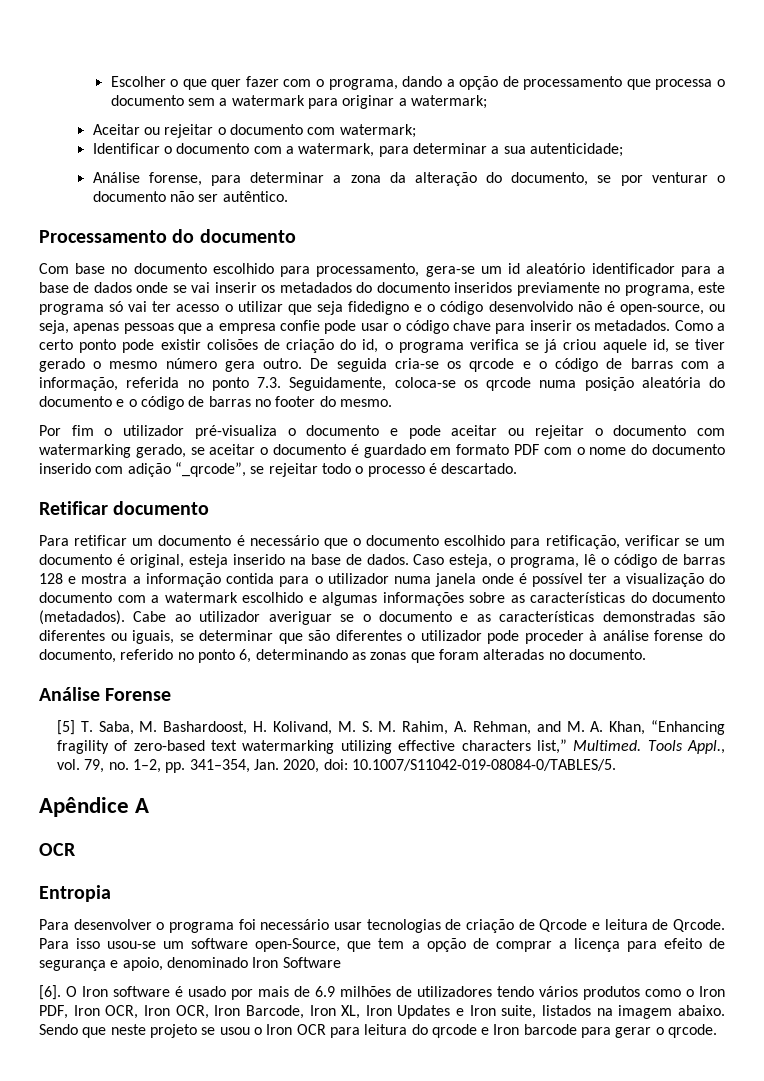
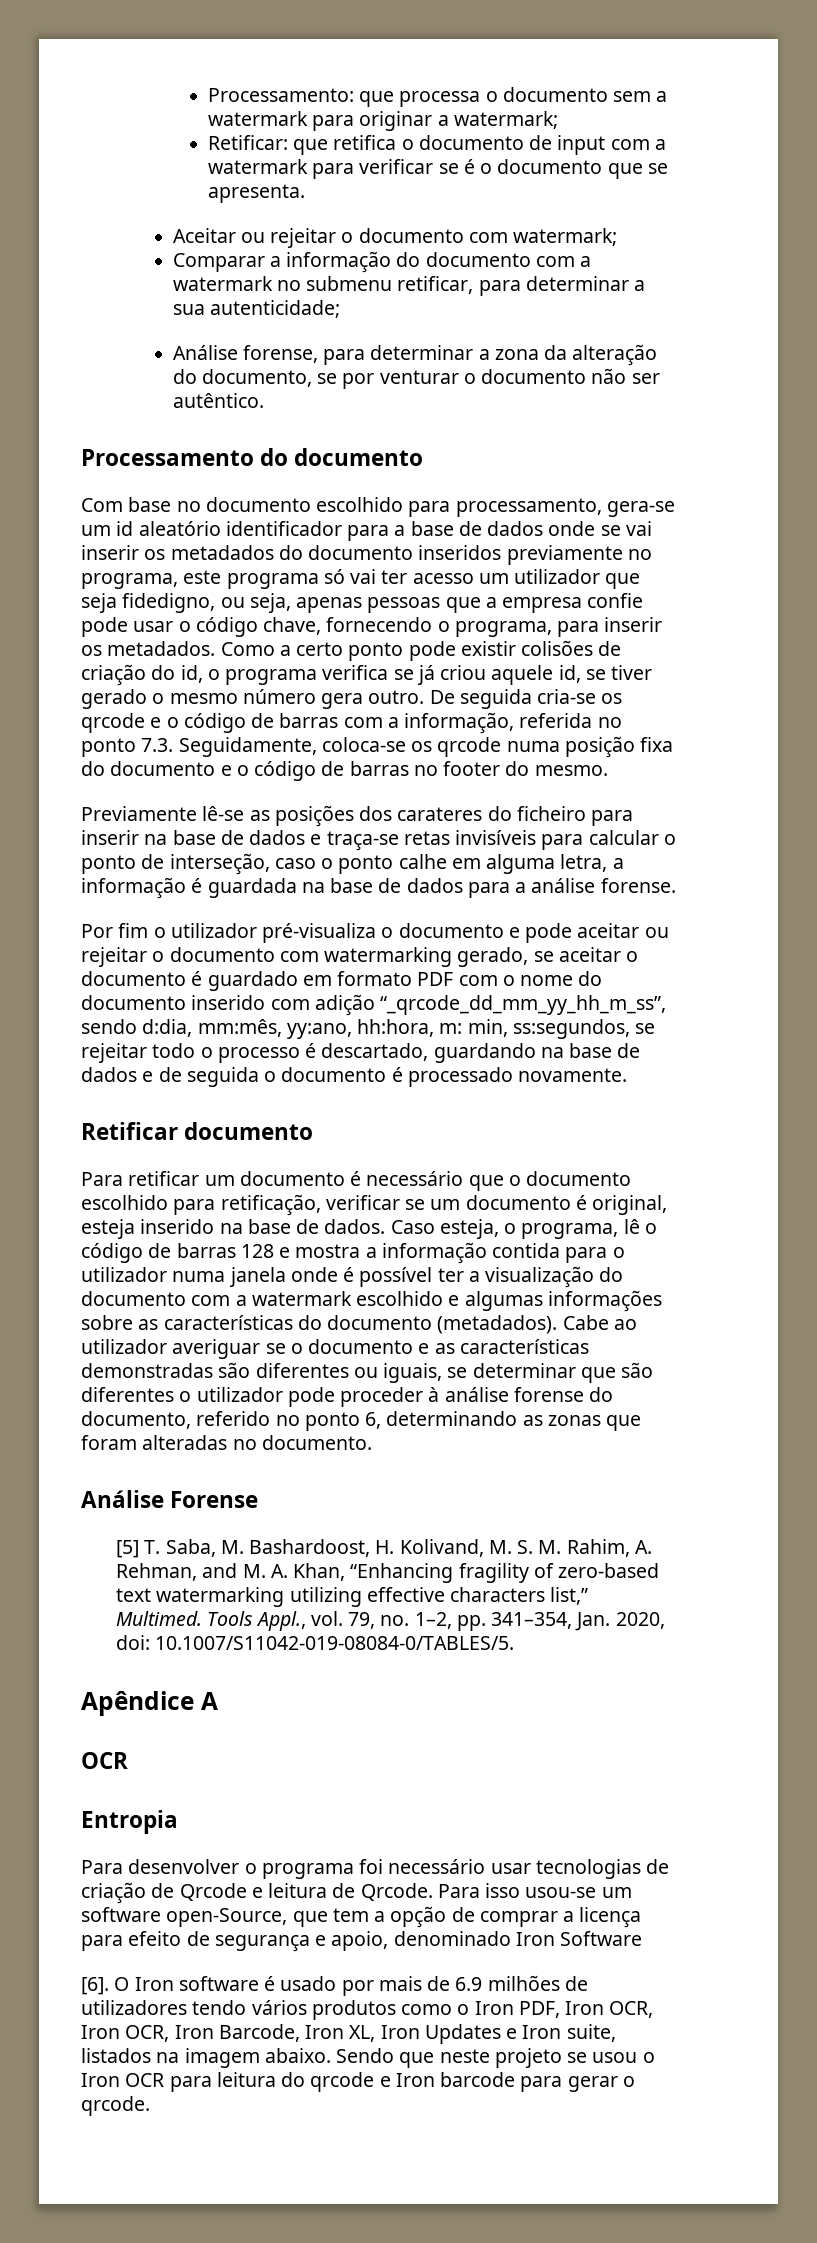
[110,76,623,90] Escolher o que quer fazer com o programa, dando a opção de processamento -> [207,88,354,102] Processamento:
(487, 102) none -> [207,135,666,155] [207,159,668,179] [207,184,305,203] // Retificar: que retifica o documento de input com a watermark para verificar se é o documento que se apresenta.
[92,143,375,157] Identificar o documento com a watermark, -> [172,251,592,273] [172,276,474,294] Comparar a informação do documento com a watermark no submenu retificar,
[224,301,704,315] o utilizar que seja fidedigno e o código desenvolvido não é open-source, -> [478,569,641,589] [81,593,216,613] um utilizador que seja fidedigno,
[452,320,491,331] chave -> [263,617,552,637] chave, fornecendo o programa,
[641,377,701,388] aleatória -> [640,737,674,752] fixa
(392, 403) none -> [81,805,634,827] [81,830,676,851] [81,853,624,875] [81,877,676,899] // Previamente lê-se as posições dos carateres do ficheiro para inserir na base de dados e traça-se retas invisíveis para calcular o ponto de interseção, caso o ponto calhe em alguma letra, a informação é guardada na base de dados para a análise forense.
[174,462,246,477] “_qrcode”, -> [380,995,667,1015] [81,1019,630,1039] “_qrcode_dd_mm_yy_hh_m_ss”, sendo d:dia, mm:mês, yy:ano, hh:hora, m: min, ss:segundos,
[441,463,518,474] descartado. -> [321,1043,641,1063] [81,1067,628,1087] descartado, guardando na base de dados e de seguida o documento é processado novamente.

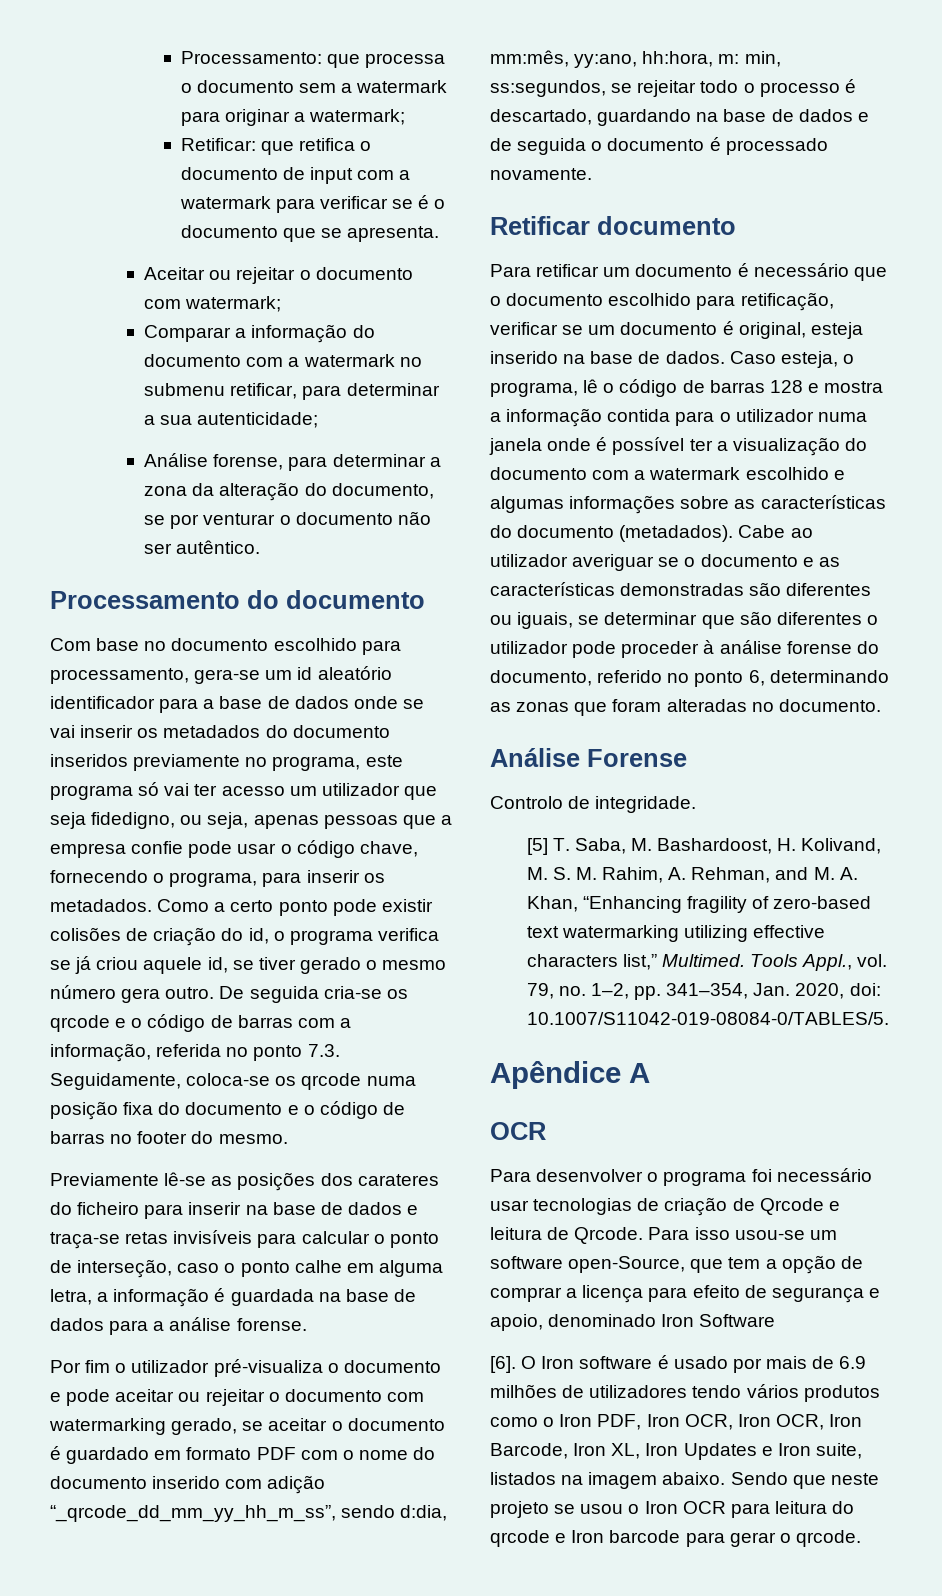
(259, 1499) none -> [490,796,697,813] // Controlo de integridade.
[81,1810,178,1834] // Entropia -> (546, 1131) none

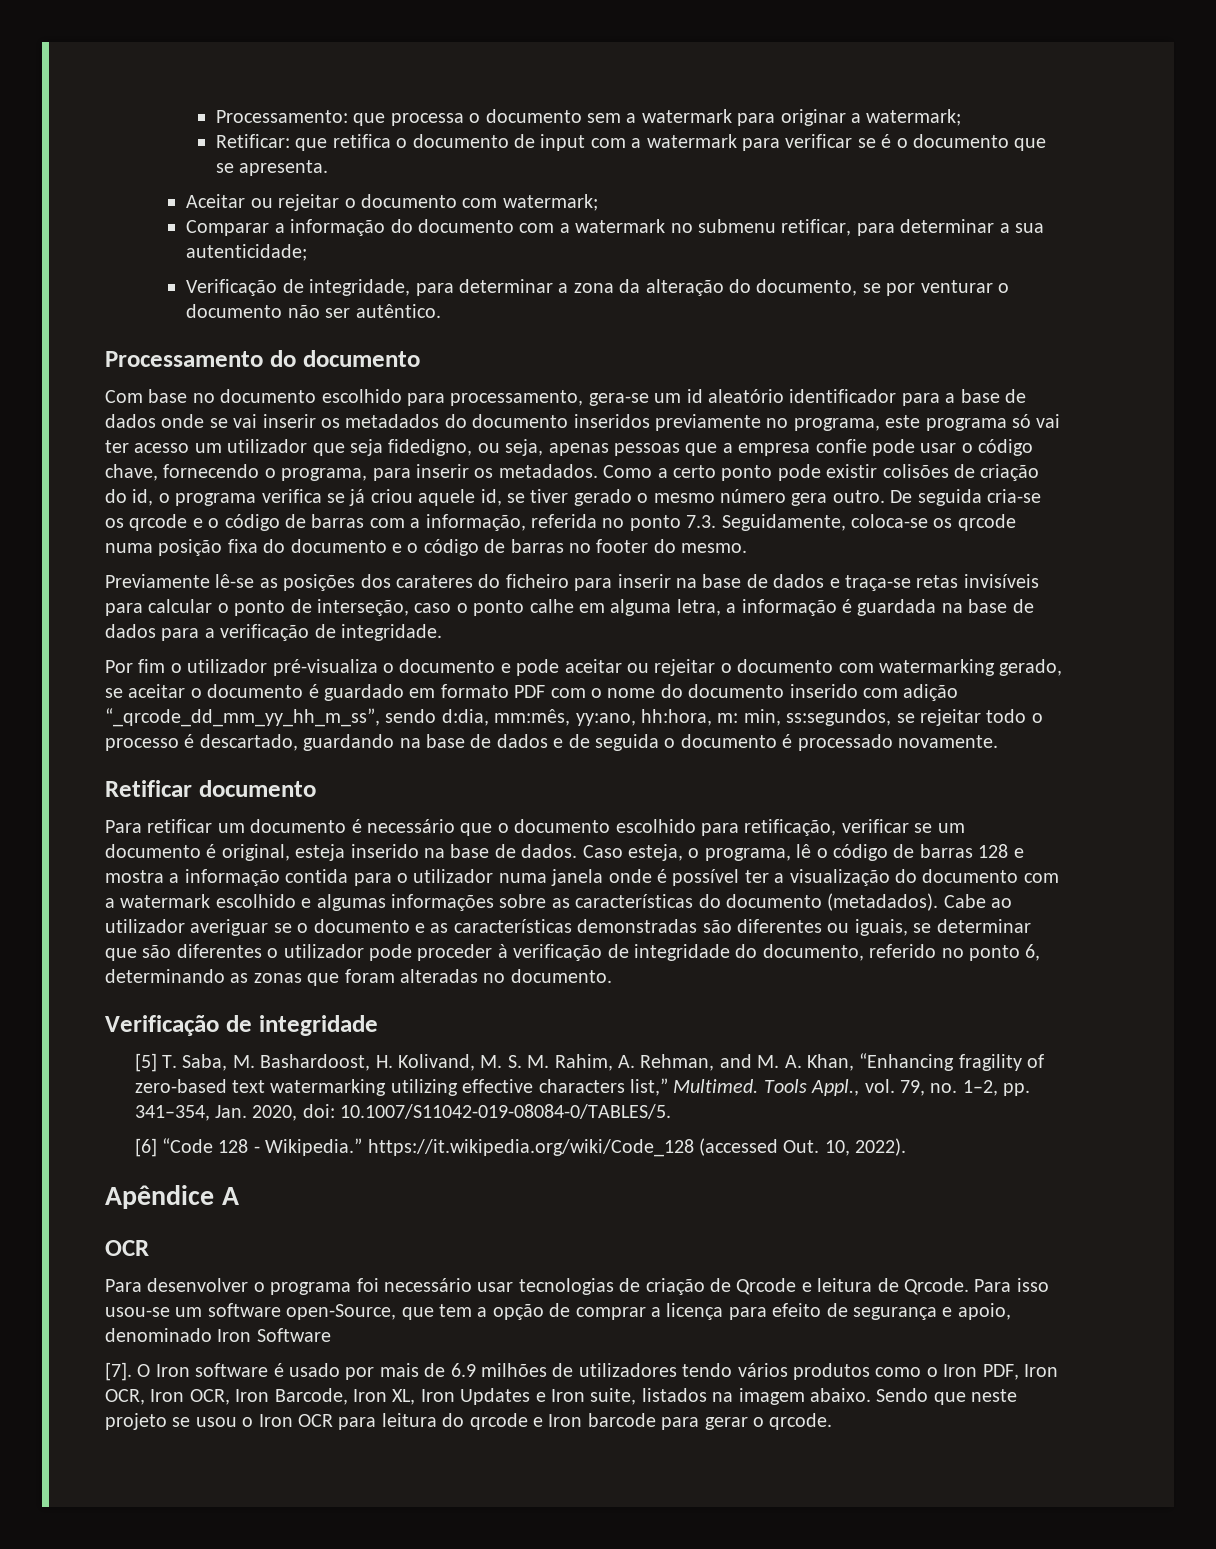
[144,453,284,470] Análise forense, -> [186,279,411,296] Verificação de integridade,
[169,1317,307,1331] análise forense. -> [220,624,442,641] verificação de integridade.
[719,640,852,654] análise forense -> [513,944,730,961] verificação de integridade
[490,748,687,767] [490,796,697,813] Análise Forense // Controlo de integridade. -> [105,1015,378,1036] Verificação de integridade
(889, 1018) none -> [134,1138,907,1157] // [6] “Code 128 - Wikipedia.” https://it.wikipedia.org/wiki/Code_128 (accessed Out. 10, 2022).
[490,1356,516,1373] [6]. -> [105,1362,132,1381] [7].

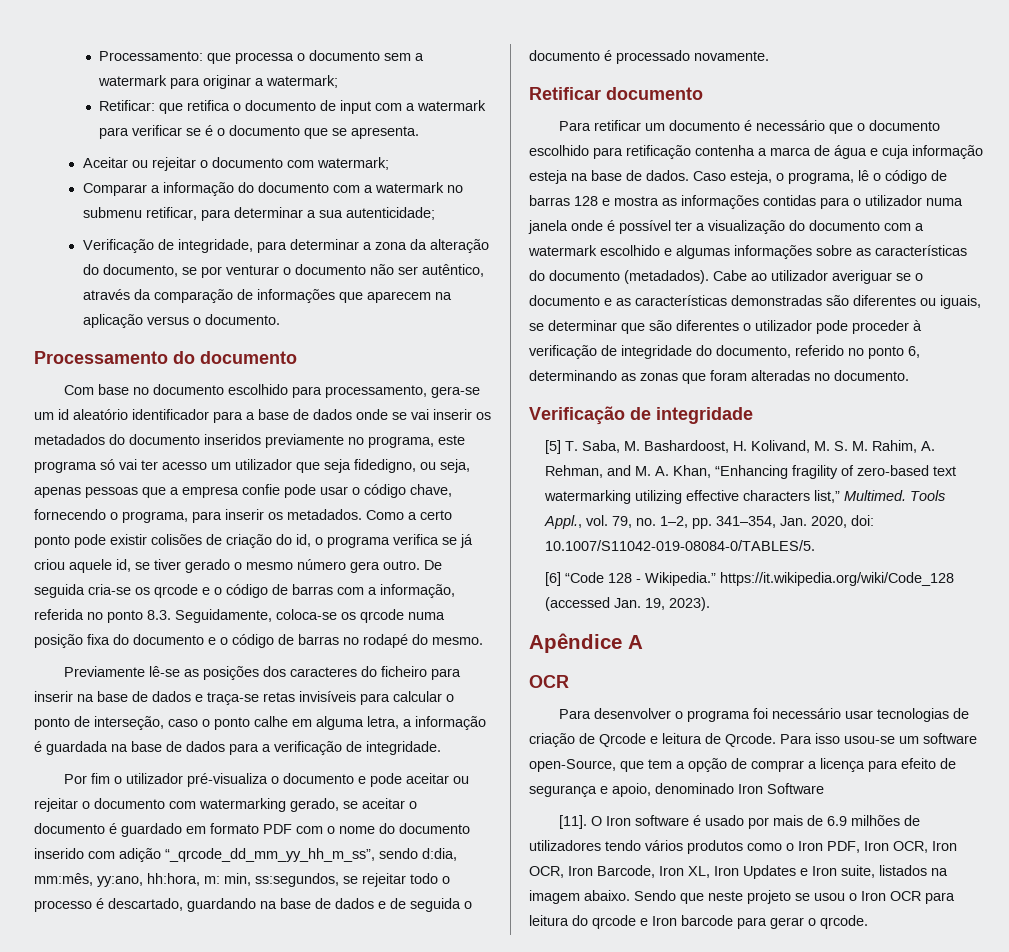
[355,304,441,318] autêntico. -> [421,264,484,277] [82,289,452,303] [82,314,280,328] autêntico, através da comparação de informações que aparecem na aplicação versus o documento.
[686,515,717,528] 7.3. -> [147,610,171,620] 8.3.
[596,539,649,553] footer -> [363,634,408,648] rodapé
[396,575,473,588] carateres -> [290,667,358,677] caracteres
[744,819,965,836] [105,844,419,861] retificação, verificar se um documento é original, esteja inserido -> [626,145,983,159] [529,170,568,184] retificação contenha a marca de água e cuja informação esteja
[169,869,349,886] a informação contida -> [662,195,816,209] as informações contidas
[783,1138,907,1156] Out. 10, 2022). -> [614,597,711,611] Jan. 19, 2023).
[105,1362,132,1381] [7]. -> [559,815,588,829] [11].

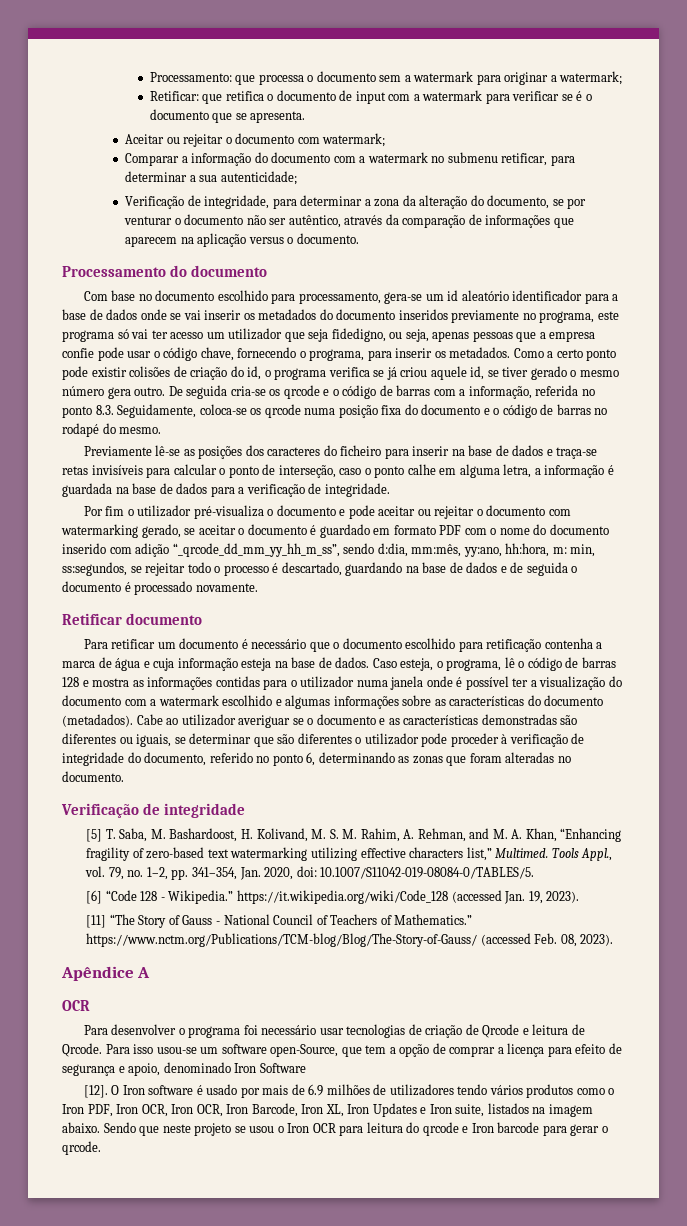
(711, 604) none -> [86,914,473,928] [86,933,614,947] // [11] “The Story of Gauss - National Council of Teachers of Mathematics.” https://www.nctm.org/Publications/TCM-blog/Blog/The-Story-of-Gauss/ (accessed Feb. 08, 2023).
[559,815,588,829] [11]. -> [83,1085,108,1098] [12].

